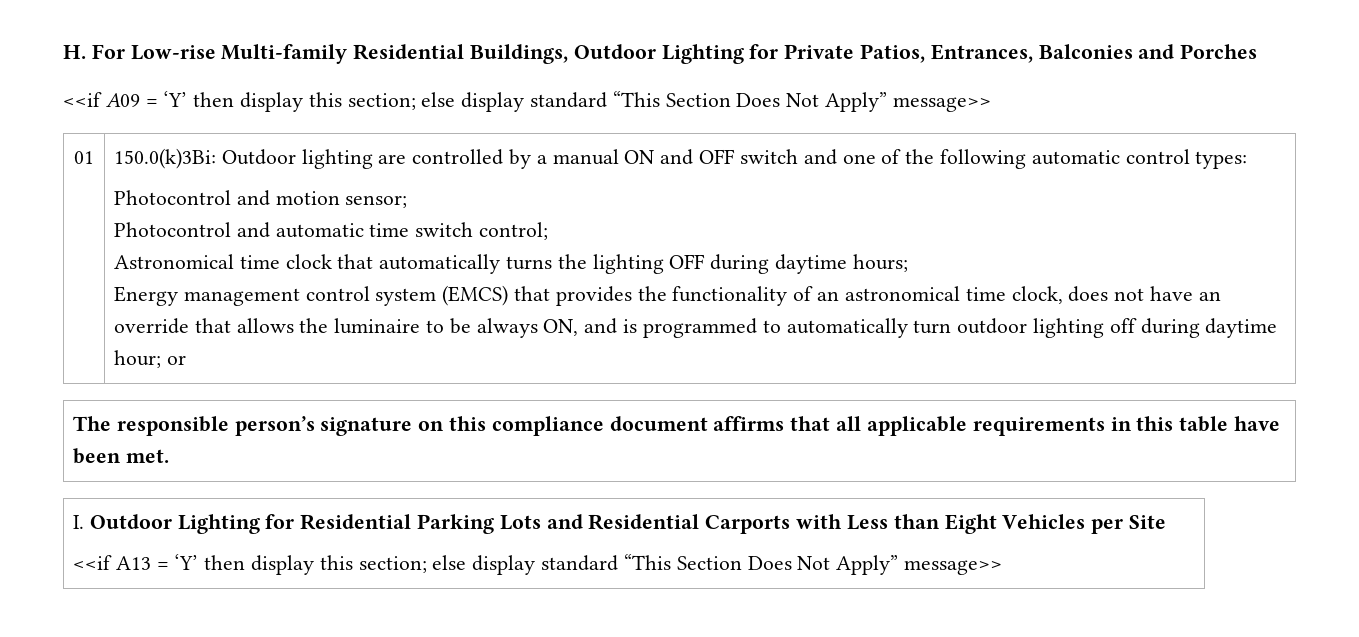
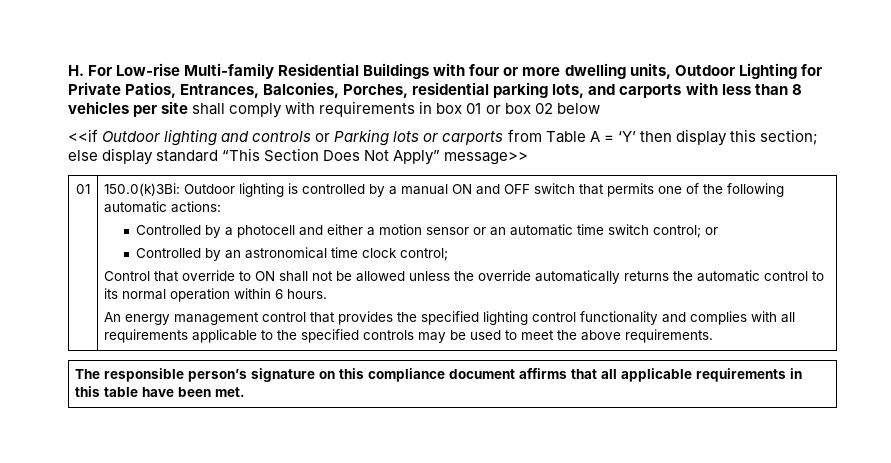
[470,44,569,64] Buildings, -> [363,63,671,79] Buildings with four or more dwelling units,
[1038,44,1258,59] [63,92,140,107] Balconies and Porches // <<if A09 -> [263,82,802,98] [68,101,600,118] [68,129,600,146] Balconies, Porches, residential parking lots, and carports with less than 8 vehicles per site shall comply with requirements in box 01 or box 02 below // <<if Outdoor lighting and controls or Parking lots or carports from Table A
[378,154,407,164] are -> [288,183,299,194] is
[803,149,837,165] and -> [579,183,655,197] that permits
[1125,149,1248,169] [114,190,408,208] [114,222,549,240] [114,254,908,274] [114,285,1221,306] [114,318,1278,338] [114,350,186,368] control types: // Photocontrol and motion sensor; // Photocontrol and automatic time switch control; // Astronomical time clock that automatically turns the lighting OFF during daytime hours; // Energy management control system (EMCS) that provides the functionality of an astronomical time clock, does not have an override that allows the luminaire to be always ON, and is programmed to automatically turn outdoor lighting off during daytime hour; or -> [171,201,222,213] [136,224,719,238] [136,247,449,261] [104,270,825,284] [104,288,328,302] [104,311,796,325] [104,329,714,343] actions: // Controlled by a photocell and either a motion sensor or an automatic time switch control; or // Controlled by an astronomical time clock control; // Control that override to ON shall not be allowed unless the override automatically returns the automatic control to its normal operation within 6 hours. // An energy management control that provides the specified lighting control functionality and complies with all requirements applicable to the specified controls may be used to meet the above requirements.
[73,514,1166,534] [73,554,1002,575] // I. Outdoor Lighting for Residential Parking Lots and Residential Carports with Less than Eight Vehicles per Site // <<if A13 = ‘Y’ then display this section; else display standard “This Section Does Not Apply” message>> -> (246, 392) none

